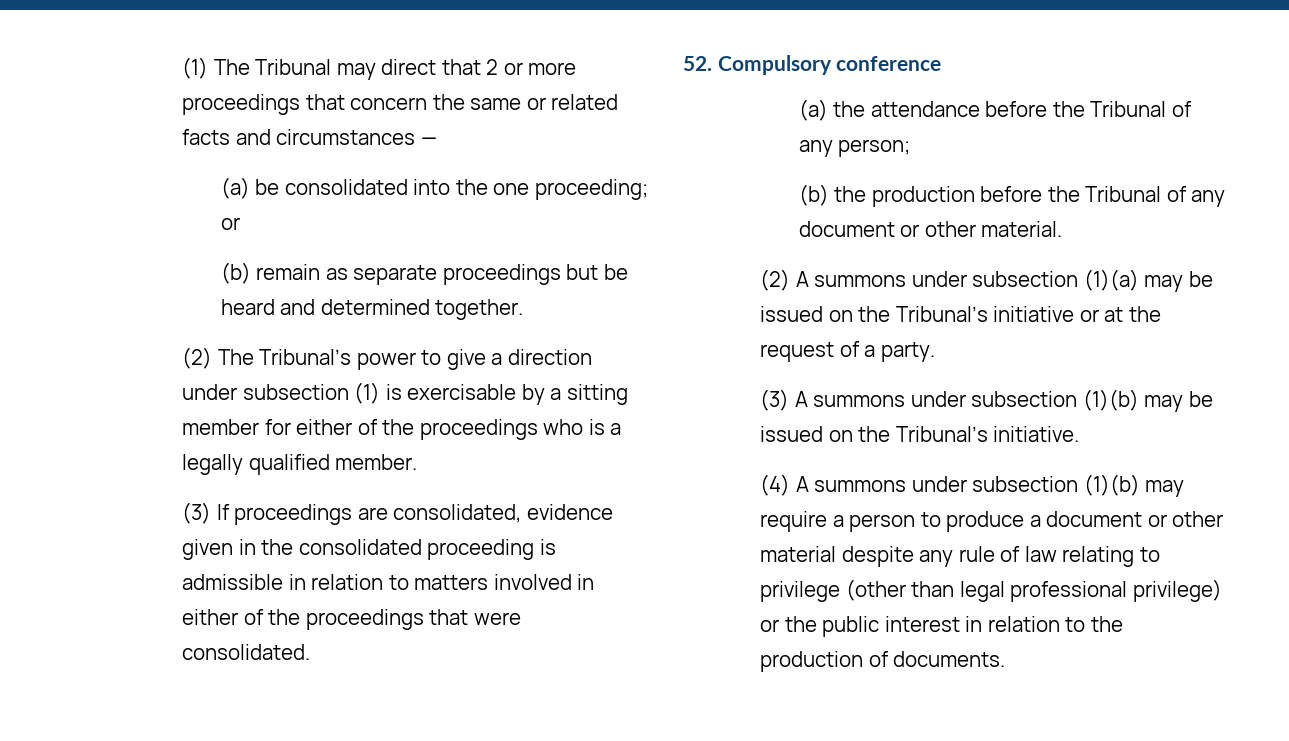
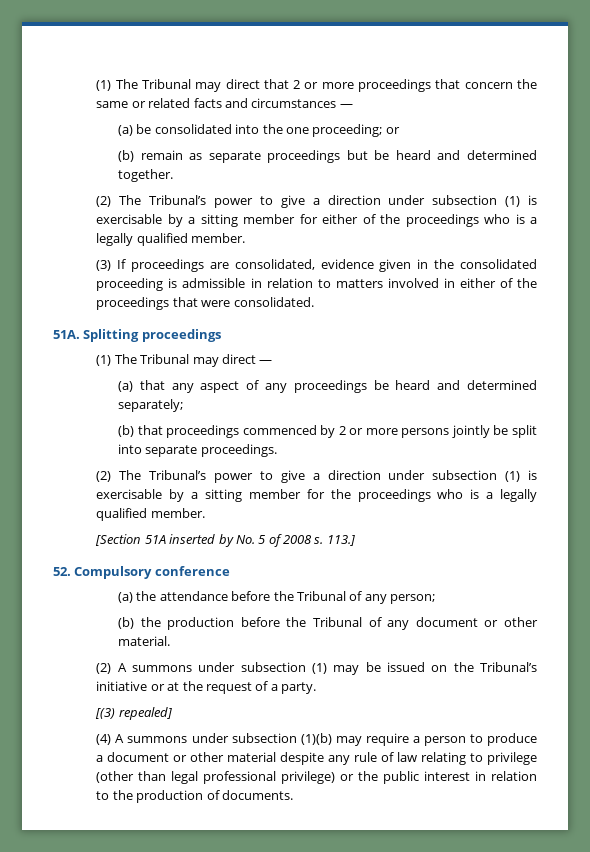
(311, 652) none -> [53,329,221,342] [96,354,273,367] [118,380,538,393] [118,399,184,412] [118,425,537,438] [118,444,277,457] [96,470,538,483] [96,489,538,502] [96,508,205,521] [95,534,355,547] // 51A. Splitting proceedings // (1) The Tribunal may direct — // (a) that any aspect of any proceedings be heard and determined separately; // (b) that proceedings commenced by 2 or more persons jointly be split into separate proceedings. // (2) The Tribunal’s power to give a direction under subsection (1) is exercisable by a sitting member for the proceedings who is a legally qualified member. // [Section 51A inserted by No. 5 of 2008 s. 113.]
[1083,269,1139,291] (1)(a) -> [312,663,328,674] (1)
[760,389,1213,412] [760,426,1080,442] (3) A summons under subsection (1)(b) may be issued on the Tribunal’s initiative. -> [95,707,172,720] [(3) repealed]

